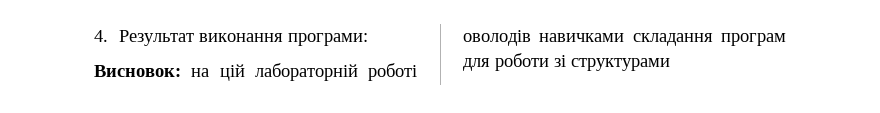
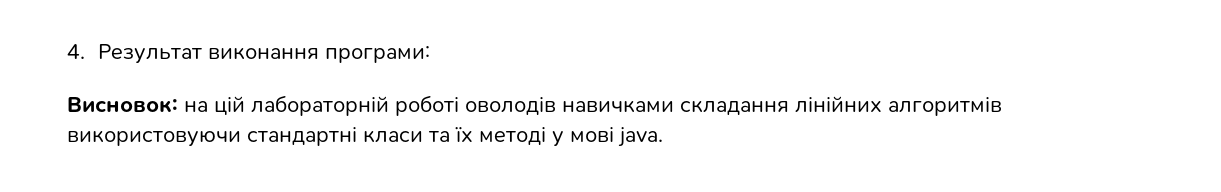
[721,33,786,46] [463,53,670,71] програм для роботи зі структурами -> [794,96,1002,116] [67,127,663,147] лінійних алгоритмів використовуючи стандартні класи та їх методі у мові java.

